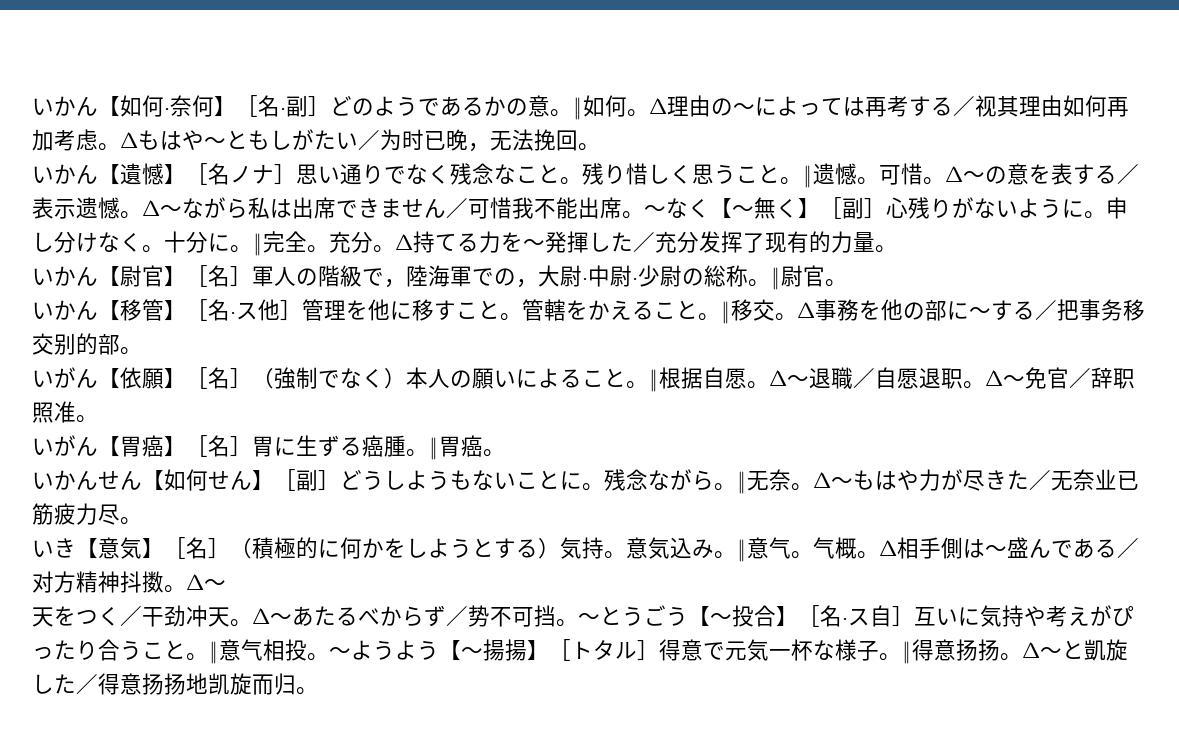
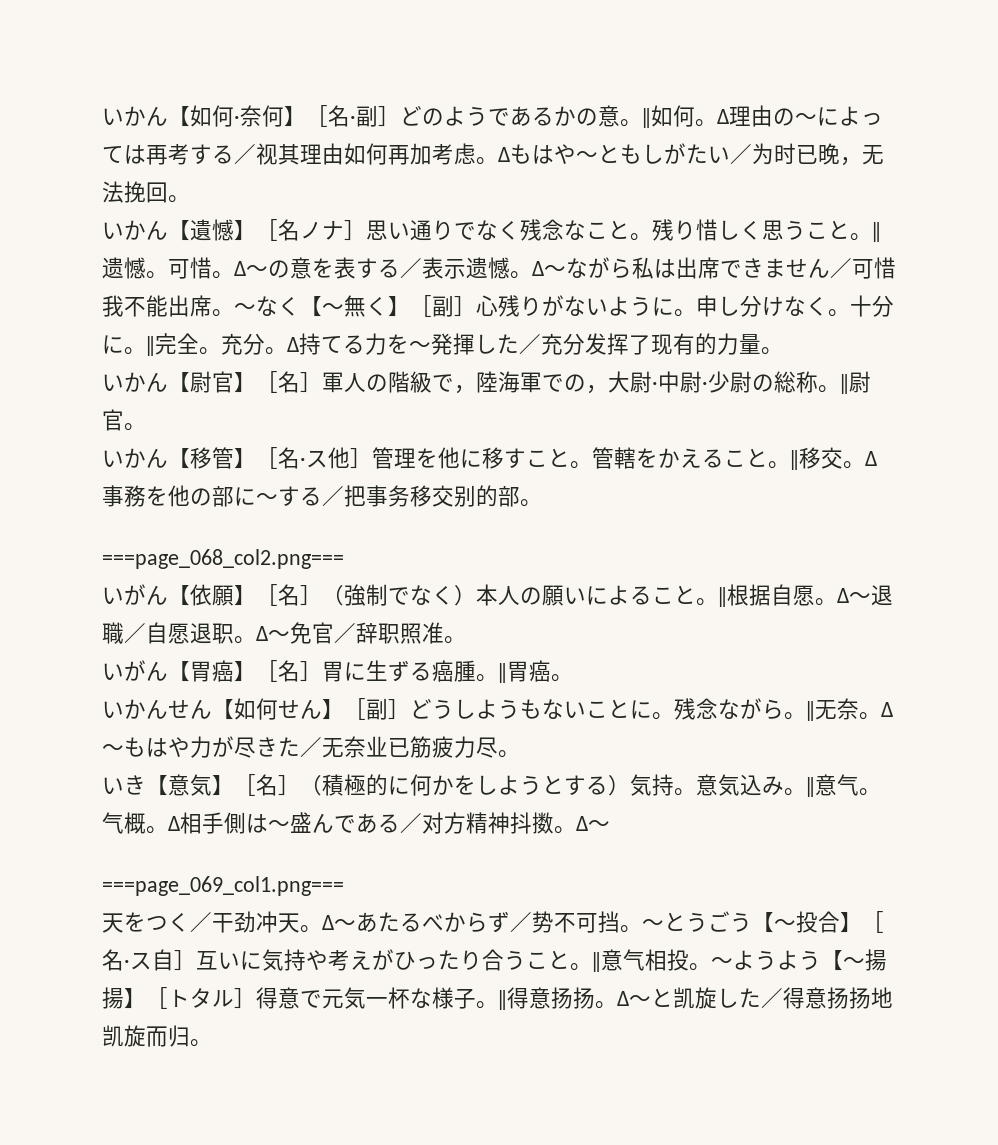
(142, 351) none -> [102,549,344,569] // ===page_068_col2.png===
(226, 584) none -> [102,876,344,896] // ===page_069_col1.png===
[1112,606,1134,626] ぴ -> [394,951,416,970] ひ
[1084,639,1106,661] 凱 -> [673,987,695,1009] 凯

